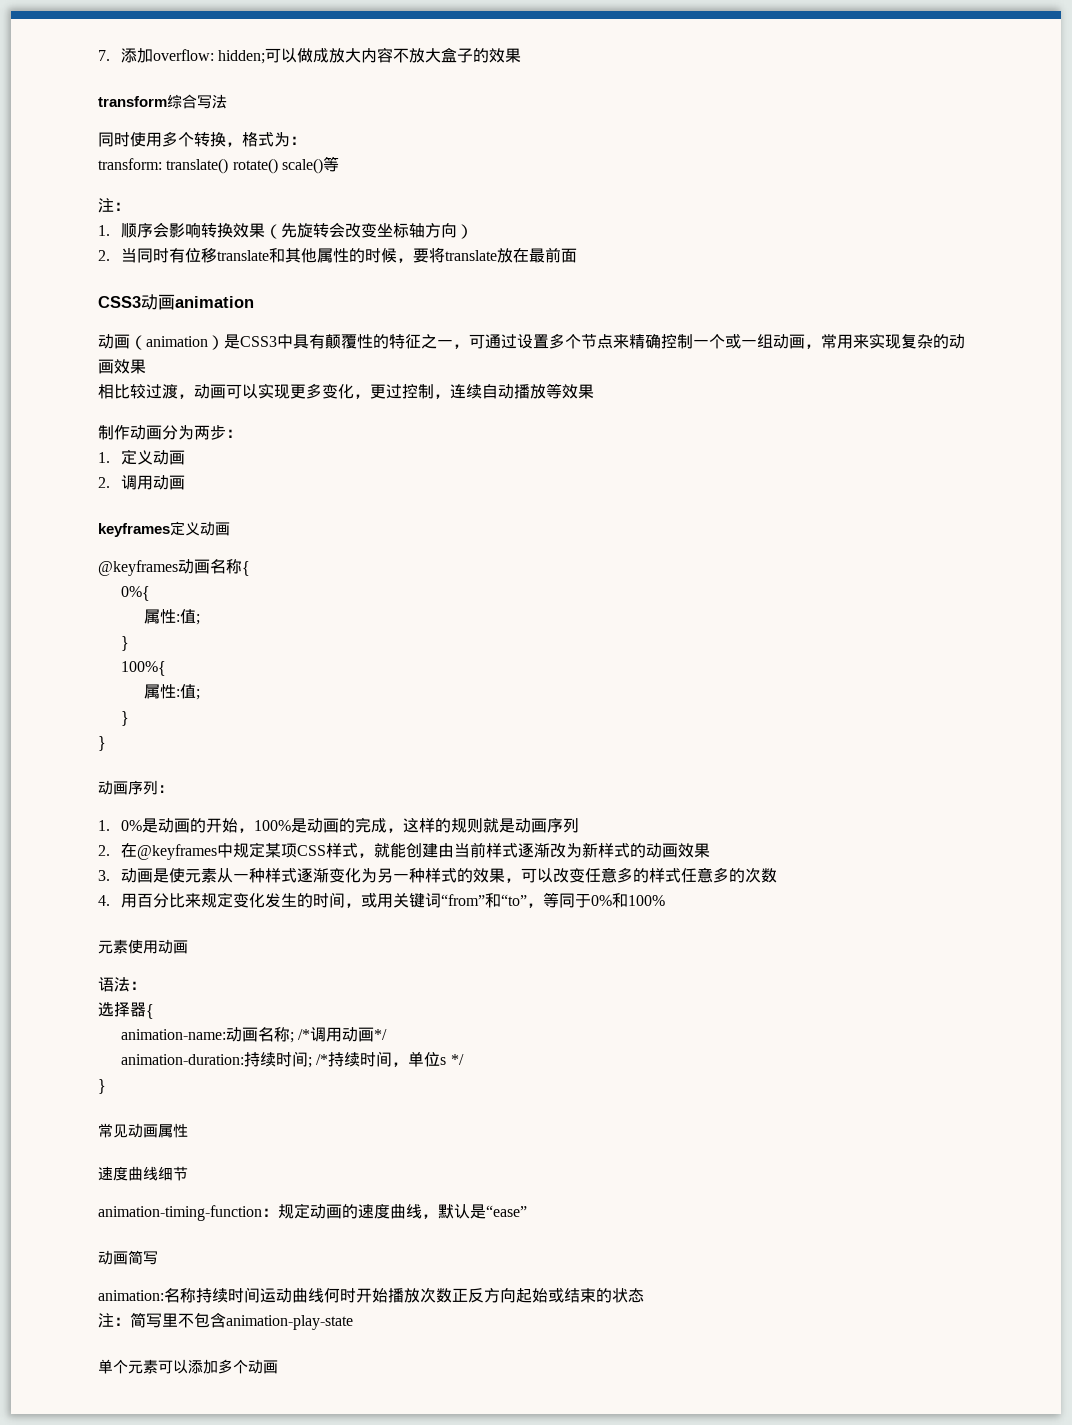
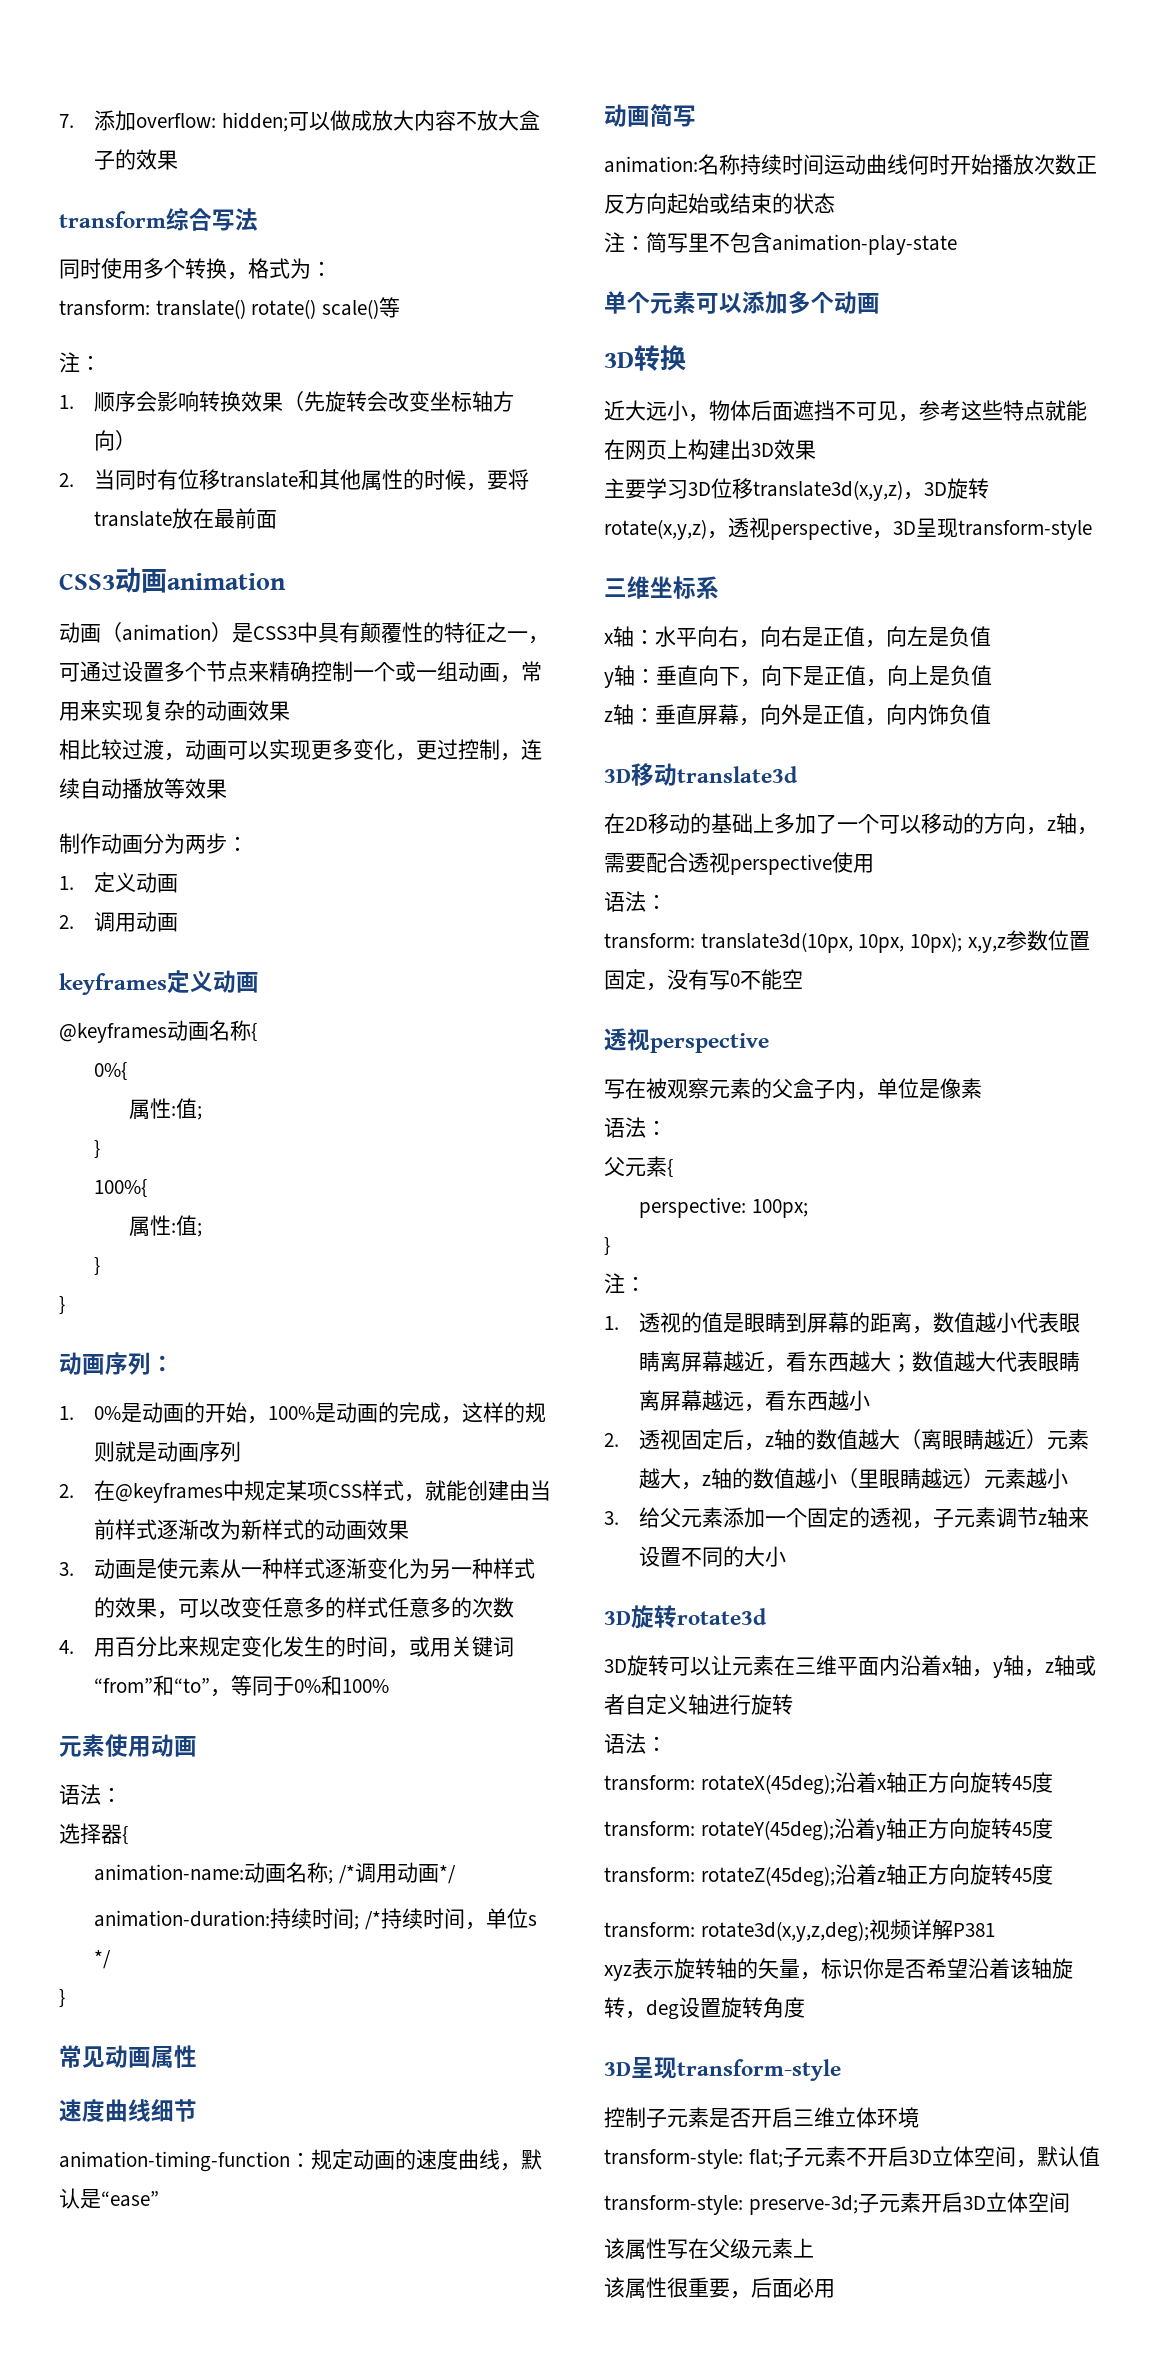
(278, 1367) none -> [604,345,686,371] [604,400,1087,422] [604,439,816,460] [604,478,989,501] [604,517,1092,540] [604,576,719,599] [604,626,991,648] [604,665,992,688] [604,704,991,726] [604,763,798,786] [604,813,1098,835] [604,852,874,875] [604,891,667,912] [604,930,1090,953] [604,969,803,991] [604,1028,769,1053] [604,1078,982,1100] [604,1117,667,1138] [604,1156,673,1177] [639,1197,808,1218] [604,1237,610,1255] [604,1273,646,1294] [604,1312,1081,1334] [639,1351,1081,1373] [639,1390,871,1412] [604,1429,1090,1451] [639,1468,1069,1490] [604,1507,1090,1529] [639,1546,787,1567] [604,1605,767,1629] [604,1655,1096,1678] [604,1694,793,1715] [604,1733,667,1754] [604,1772,1053,1795] [604,1818,1053,1841] [604,1864,1053,1887] [604,1919,995,1942] [604,1958,1073,1981] [604,1997,805,2020] [604,2057,841,2081] [604,2107,919,2128] [604,2146,1100,2169] [604,2192,1070,2215] [604,2238,814,2260] [604,2277,835,2299] // 3D转换 // 近大远小，物体后面遮挡不可见，参考这些特点就能在网页上构建出3D效果 // 主要学习3D位移translate3d(x,y,z)，3D旋转rotate(x,y,z)，透视perspective，3D呈现transform-style // 三维坐标系 // x轴：水平向右，向右是正值，向左是负值 // y轴：垂直向下，向下是正值，向上是负值 // z轴：垂直屏幕，向外是正值，向内饰负值 // 3D移动translate3d // 在2D移动的基础上多加了一个可以移动的方向，z轴，需要配合透视perspective使用 // 语法： // transform: translate3d(10px, 10px, 10px); x,y,z参数位置固定，没有写0不能空 // 透视perspective // 写在被观察元素的父盒子内，单位是像素 // 语法： // 父元素{ // perspective: 100px; // } // 注： // 1.透视的值是眼睛到屏幕的距离，数值越小代表眼睛离屏幕越近，看东西越大；数值越大代表眼睛离屏幕越远，看东西越小 // 2.透视固定后，z轴的数值越大（离眼睛越近）元素越大，z轴的数值越小（里眼睛越远）元素越小 // 3.给父元素添加一个固定的透视，子元素调节z轴来设置不同的大小 // 3D旋转rotate3d // 3D旋转可以让元素在三维平面内沿着x轴，y轴，z轴或者自定义轴进行旋转 // 语法： // transform: rotateX(45deg);沿着x轴正方向旋转45度 // transform: rotateY(45deg);沿着y轴正方向旋转45度 // transform: rotateZ(45deg);沿着z轴正方向旋转45度 // transform: rotate3d(x,y,z,deg);视频详解P381 // xyz表示旋转轴的矢量，标识你是否希望沿着该轴旋转，deg设置旋转角度 // 3D呈现transform-style // 控制子元素是否开启三维立体环境 // transform-style: flat;子元素不开启3D立体空间，默认值 // transform-style: preserve-3d;子元素开启3D立体空间 // 该属性写在父级元素上 // 该属性很重要，后面必用

